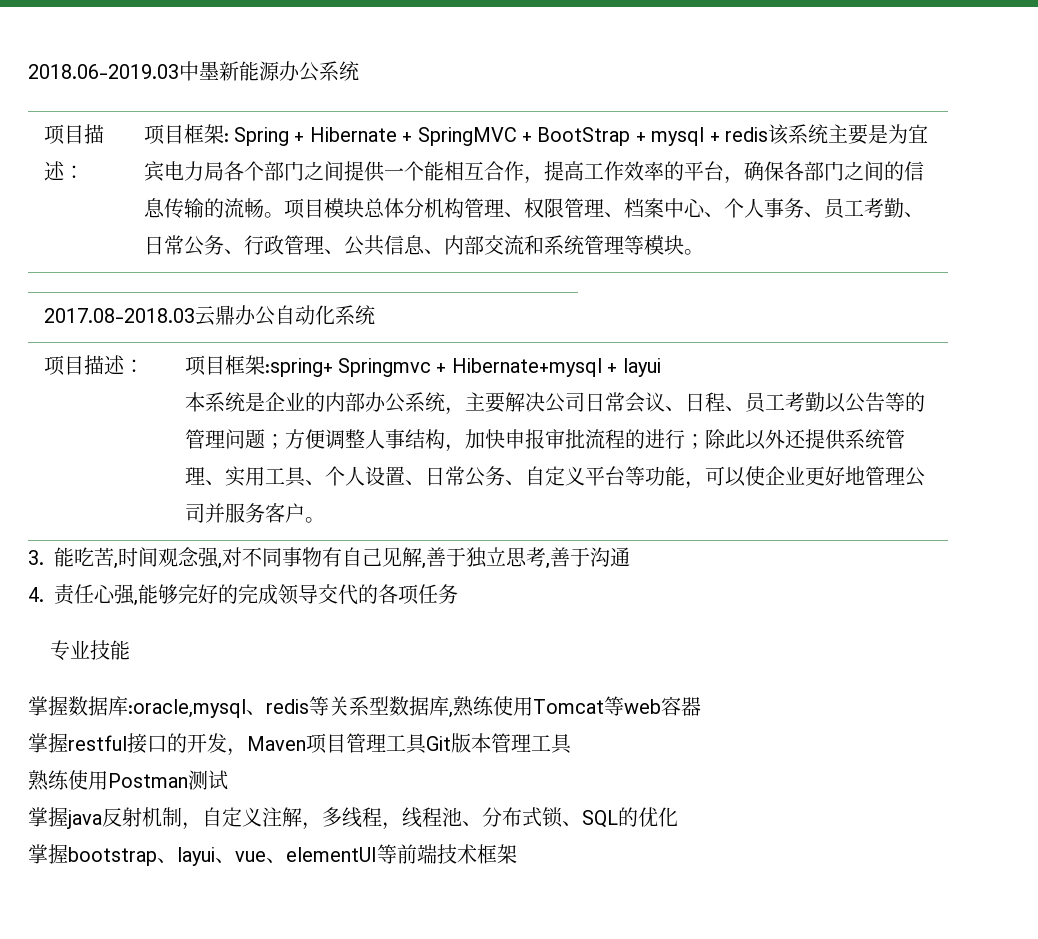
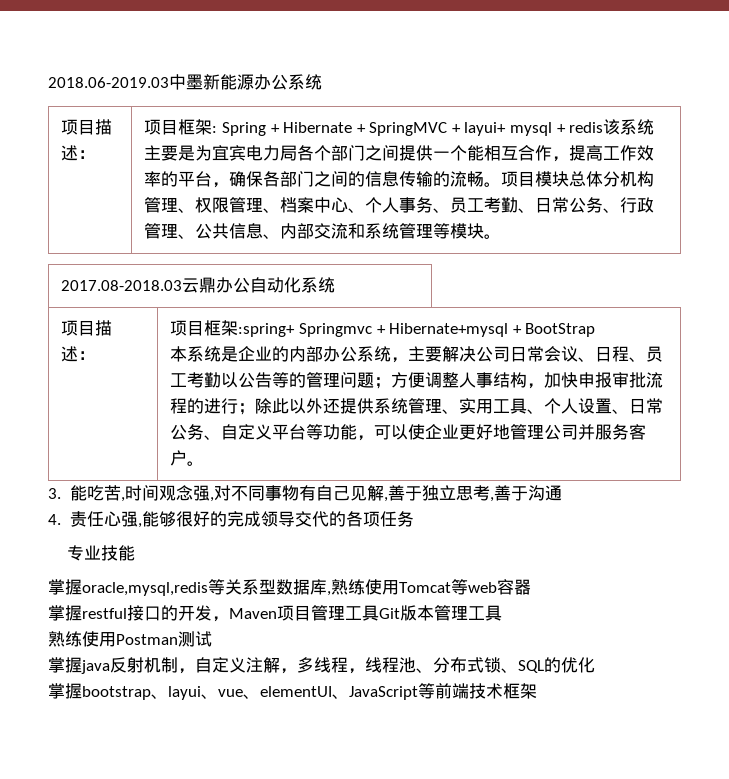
[537,127,646,146] BootStrap + -> [464,122,507,136] layui+
[622,358,661,377] layui -> [525,323,596,337] BootStrap
[178,584,198,604] 完 -> [175,511,193,527] 很
[68,696,309,718] 数据库:oracle,mysql、redis -> [82,582,208,596] oracle,mysql,redis
(377, 854) none -> [332,686,418,700] 、JavaScript

